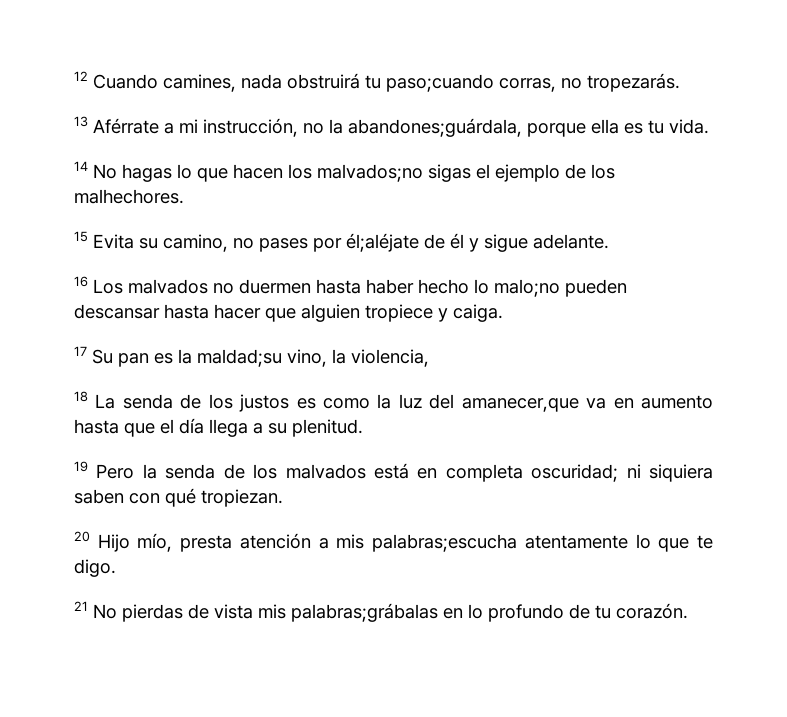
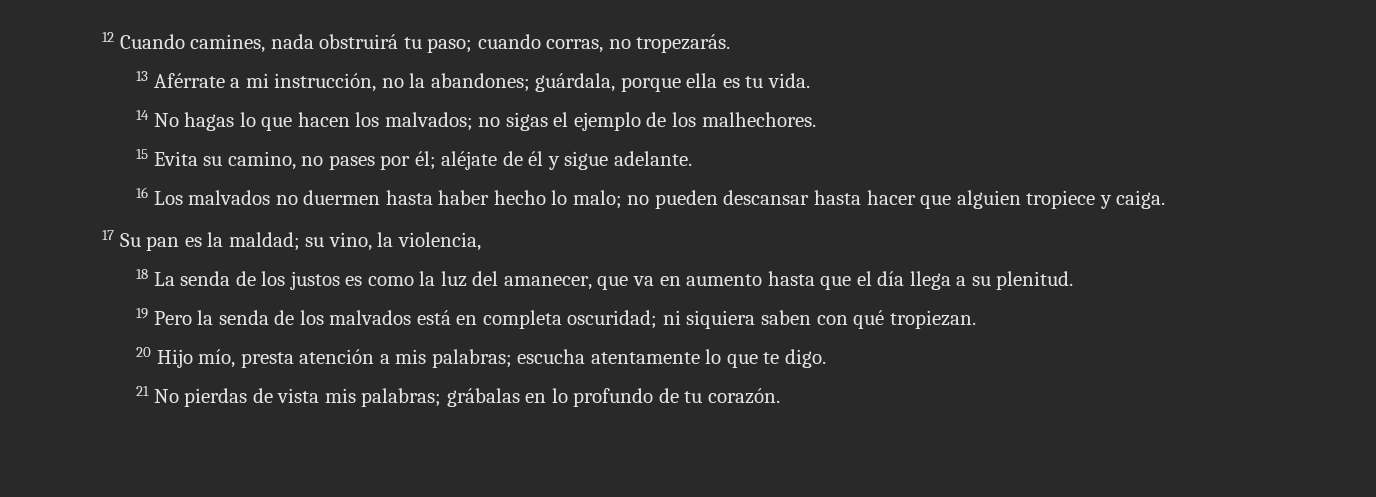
[386,74,494,92] paso;cuando -> [427,34,541,53] paso; cuando
[348,118,522,137] abandones;guárdala, -> [430,73,616,92] abandones; guárdala,
[317,164,423,182] malvados;no -> [384,112,501,131] malvados; no
[346,233,419,252] él;aléjate -> [414,151,498,170] él; aléjate
[494,279,560,297] malo;no -> [572,190,650,209] malo; no
[197,349,282,367] maldad;su -> [228,232,325,251] maldad; su
[461,398,579,412] amanecer,que -> [503,276,629,290] amanecer, que
[372,534,518,552] palabras;escucha -> [431,349,586,368] palabras; escucha
[291,603,438,622] palabras;grábalas -> [361,388,520,407] palabras; grábalas

